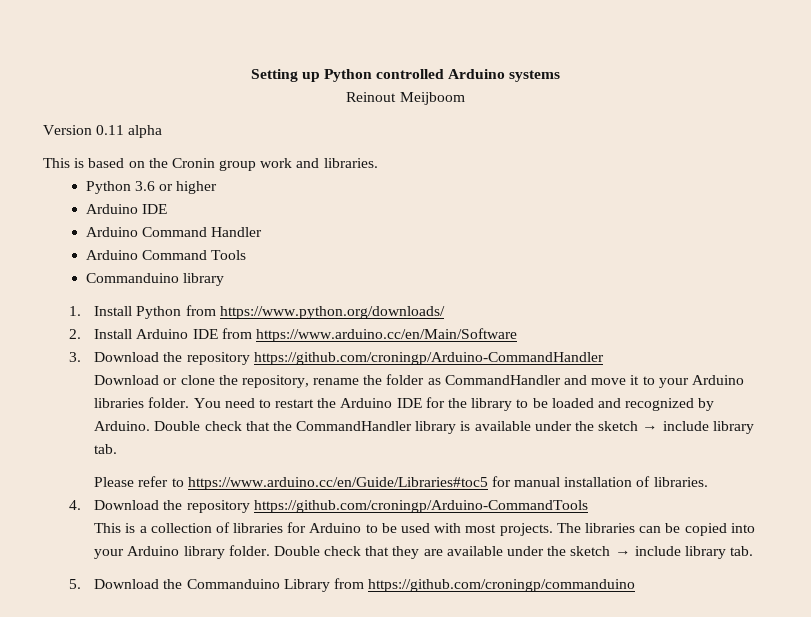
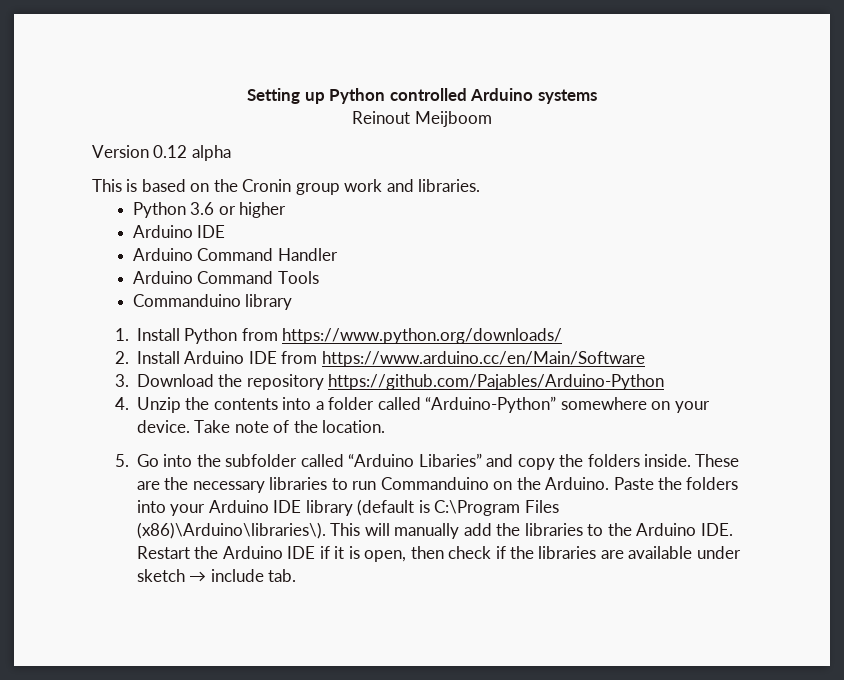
[96,125,125,135] 0.11 -> [153,145,188,158] 0.12
[253,352,604,365] [94,374,744,388] [94,397,715,411] [94,421,754,434] [94,444,118,454] [94,476,708,490] [68,500,588,513] [94,522,755,536] [94,545,754,559] [68,578,636,592] https://github.com/croningp/Arduino-CommandHandler // Download or clone the repository, rename the folder as CommandHandler and move it to your Arduino libraries folder. You need to restart the Arduino IDE for the library to be loaded and recognized by Arduino. Double check that the CommandHandler library is available under the sketch → include library tab. // Please refer to https://www.arduino.cc/en/Guide/Libraries#toc5 for manual installation of libraries. // 4. Download the repository https://github.com/croningp/Arduino-CommandTools // This is a collection of libraries for Arduino to be used with most projects. The libraries can be copied into your Arduino library folder. Double check that they are available under the sketch → include library tab. // 5. Download the Commanduino Library from https://github.com/croningp/commanduino -> [328,374,665,390] [114,396,710,413] [137,420,386,433] [114,453,740,470] [137,477,739,493] [137,499,559,516] [137,522,733,539] [137,546,741,562] [137,569,297,582] https://github.com/Pajables/Arduino-Python // 4. Unzip the contents into a folder called “Arduino-Python” somewhere on your device. Take note of the location. // 5. Go into the subfolder called “Arduino Libaries” and copy the folders inside. These are the necessary libraries to run Commanduino on the Arduino. Paste the folders into your Arduino IDE library (default is C:\Program Files (x86)\Arduino\libraries\). This will manually add the libraries to the Arduino IDE. Restart the Arduino IDE if it is open, then check if the libraries are available under sketch → include tab.

